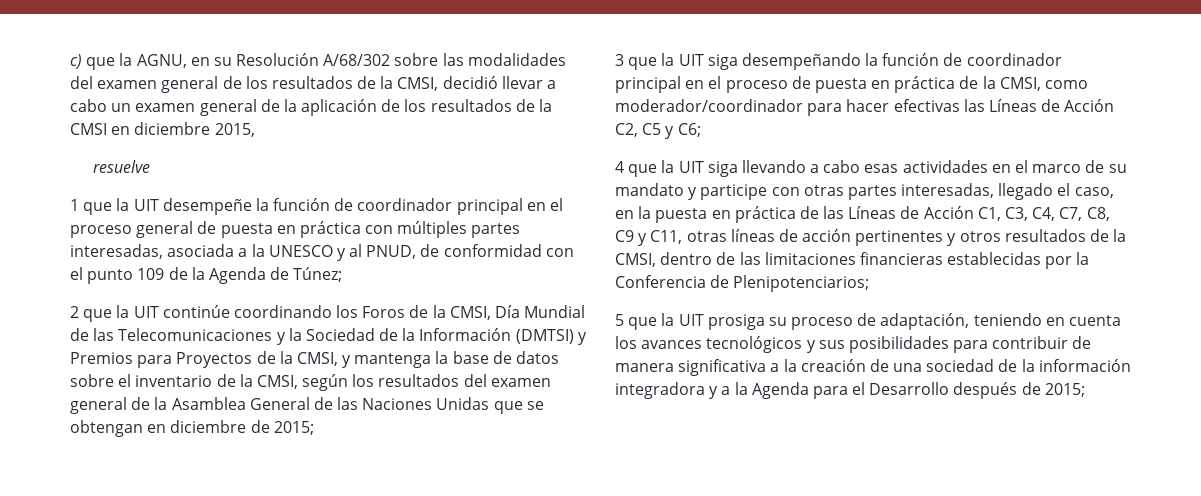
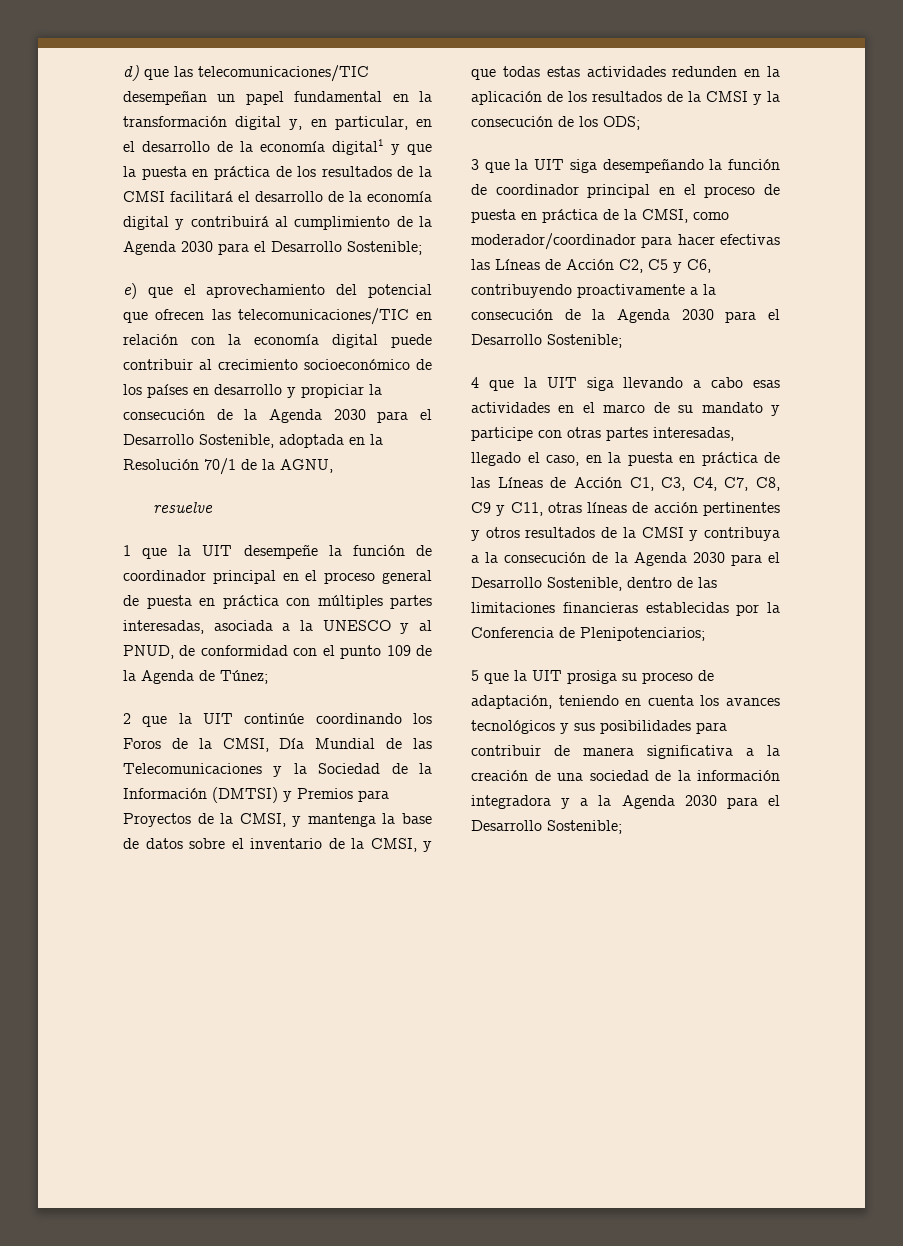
[70,53,566,70] [70,76,557,93] [70,99,553,116] [70,122,255,137] c) que la AGNU, en su Resolución A/68/302 sobre las modalidades del examen general de los resultados de la CMSI, decidió llevar a cabo un examen general de la aplicación de los resultados de la CMSI en diciembre 2015, -> [123,65,369,82] [123,90,432,105] [123,116,432,130] [123,139,432,155] [123,166,432,180] [123,191,432,202] [123,216,432,230] [123,241,422,255] [123,283,432,299] [123,308,432,325] [123,334,432,348] [123,359,432,370] [123,384,382,398] [123,409,432,423] [123,434,383,448] [123,458,333,475] d) que las telecomunicaciones/TIC desempeñan un papel fundamental en la transformación digital y, en particular, en el desarrollo de la economía digital1 y que la puesta en práctica de los resultados de la CMSI facilitará el desarrollo de la economía digital y contribuirá al cumplimiento de la Agenda 2030 para el Desarrollo Sostenible; // e) que el aprovechamiento del potencial que ofrecen las telecomunicaciones/TIC en relación con la economía digital puede contribuir al crecimiento socioeconómico de los países en desarrollo y propiciar la consecución de la Agenda 2030 para el Desarrollo Sostenible, adoptada en la Resolución 70/1 de la AGNU,
[302,374,551,391] [70,397,544,414] [70,420,314,437] según los resultados del examen general de la Asamblea General de las Naciones Unidas que se obtengan en diciembre de 2015; -> [423,841,432,852] [471,66,780,80] [471,91,780,105] [471,116,640,130] y que todas estas actividades redunden en la aplicación de los resultados de la CMSI y la consecución de los ODS;
[677,123,701,137] C6; -> [687,259,711,273] [471,284,716,298] [471,309,780,323] [471,334,622,348] C6, contribuyendo proactivamente a la consecución de la Agenda 2030 para el Desarrollo Sostenible;
[615,253,656,267] CMSI, -> [641,527,780,541] [471,552,780,566] [471,577,622,591] CMSI y contribuya a la consecución de la Agenda 2030 para el Desarrollo Sostenible,
[812,382,1085,399] para el Desarrollo después de 2015; -> [684,795,780,809] [471,820,622,834] 2030 para el Desarrollo Sostenible;

